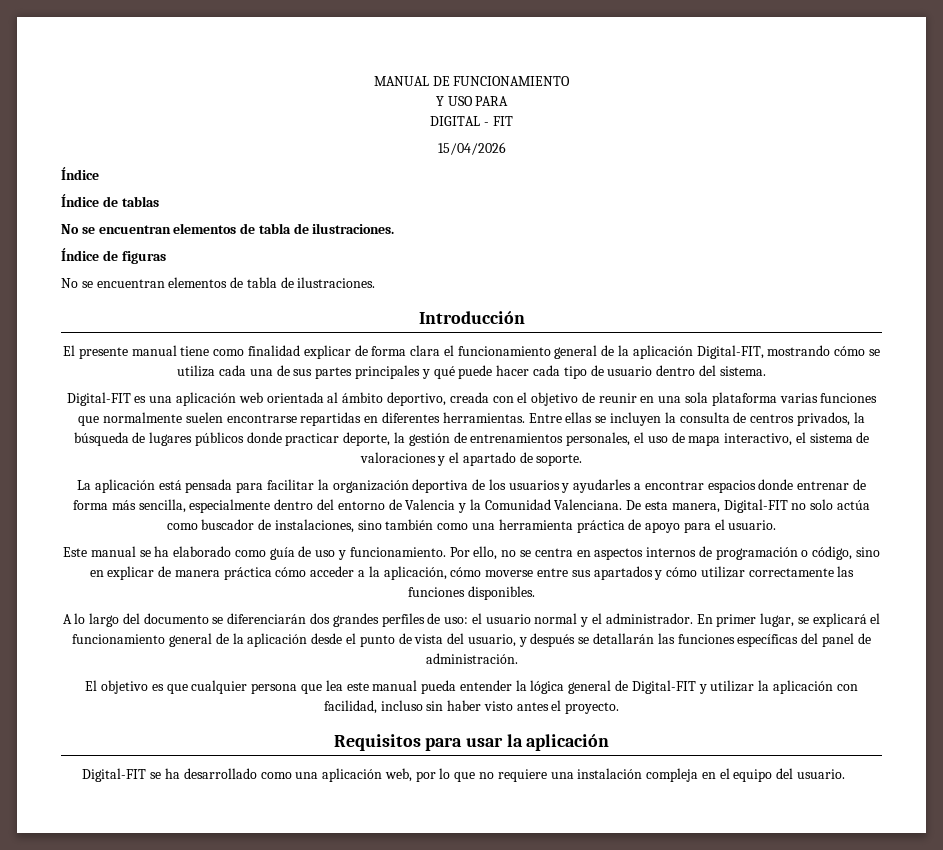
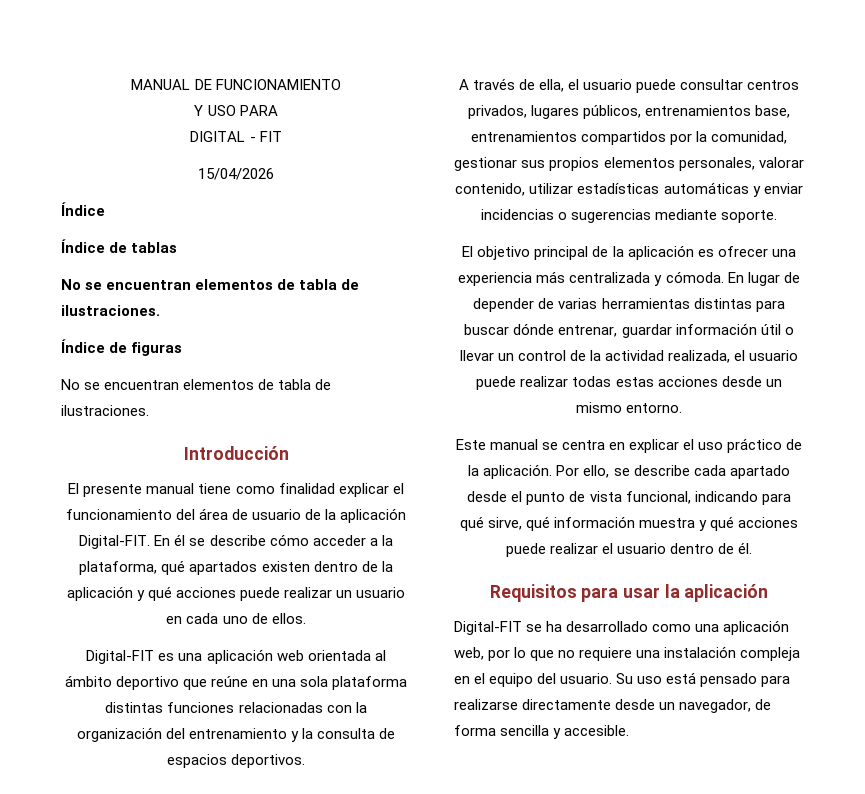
[354,345,880,359] [177,365,766,379] de forma clara el funcionamiento general de la aplicación Digital-FIT, mostrando cómo se utiliza cada una de sus partes principales y qué puede hacer cada tipo de usuario dentro del sistema. -> [392,483,404,494] [65,508,407,523] [79,534,393,549] [79,560,393,575] [66,586,406,601] [166,613,306,624] el funcionamiento del área de usuario de la aplicación Digital-FIT. En él se describe cómo acceder a la plataforma, qué apartados existen dentro de la aplicación y qué acciones puede realizar un usuario en cada uno de ellos.
[386,392,878,406] [78,412,865,426] [73,432,870,446] [359,452,583,466] [77,479,866,493] [73,499,870,513] [166,519,777,533] [63,546,880,560] [89,566,855,580] [408,586,535,600] [62,613,881,627] [72,633,308,647] deportivo, creada con el objetivo de reunir en una sola plataforma varias funciones que normalmente suelen encontrarse repartidas en diferentes herramientas. Entre ellas se incluyen la consulta de centros privados, la búsqueda de lugares públicos donde practicar deporte, la gestión de entrenamientos personales, el uso de mapa interactivo, el sistema de valoraciones y el apartado de soporte. // La aplicación está pensada para facilitar la organización deportiva de los usuarios y ayudarles a encontrar espacios donde entrenar de forma más sencilla, especialmente dentro del entorno de Valencia y la Comunidad Valenciana. De esta manera, Digital-FIT no solo actúa como buscador de instalaciones, sino también como una herramienta práctica de apoyo para el usuario. // Este manual se ha elaborado como guía de uso y funcionamiento. Por ello, no se centra en aspectos internos de programación o código, sino en explicar de manera práctica cómo acceder a la aplicación, cómo moverse entre sus apartados y cómo utilizar correctamente las funciones disponibles. // A lo largo del documento se diferenciarán dos grandes perfiles de uso: el usuario normal y el administrador. En primer lugar, se explicará el funcionamiento general de la aplicación -> [115,676,408,690] [105,702,367,713] [76,727,396,742] [166,754,306,768] [458,78,800,93] [467,105,791,119] [470,131,788,145] [454,157,804,171] [455,182,803,197] [480,209,778,223] [462,245,796,260] [458,271,800,286] [473,298,785,312] [464,323,794,338] [459,350,799,363] [476,376,782,390] [575,402,683,413] [455,438,803,453] [468,464,790,479] deportivo que reúne en una sola plataforma distintas funciones relacionadas con la organización del entrenamiento y la consulta de espacios deportivos. // A través de ella, el usuario puede consultar centros privados, lugares públicos, entrenamientos base, entrenamientos compartidos por la comunidad, gestionar sus propios elementos personales, valorar contenido, utilizar estadísticas automáticas y enviar incidencias o sugerencias mediante soporte. // El objetivo principal de la aplicación es ofrecer una experiencia más centralizada y cómoda. En lugar de depender de varias herramientas distintas para buscar dónde entrenar, guardar información útil o llevar un control de la actividad realizada, el usuario puede realizar todas estas acciones desde un mismo entorno. // Este manual se centra en explicar el uso práctico de la aplicación. Por ello, se describe cada apartado
[447,633,871,647] [425,653,518,664] [85,680,858,694] [323,700,620,714] del usuario, y después se detallarán las funciones específicas del panel de administración. // El objetivo es que cualquier persona que lea este manual pueda entender la lógica general de Digital-FIT y utilizar la aplicación con facilidad, incluso sin haber visto antes el proyecto. -> [625,491,791,505] [459,516,799,531] [505,542,753,557] funcional, indicando para qué sirve, qué información muestra y qué acciones puede realizar el usuario dentro de él.
(846, 774) none -> [616,672,791,687] [454,699,772,713] [454,725,630,739] Su uso está pensado para realizarse directamente desde un navegador, de forma sencilla y accesible.

